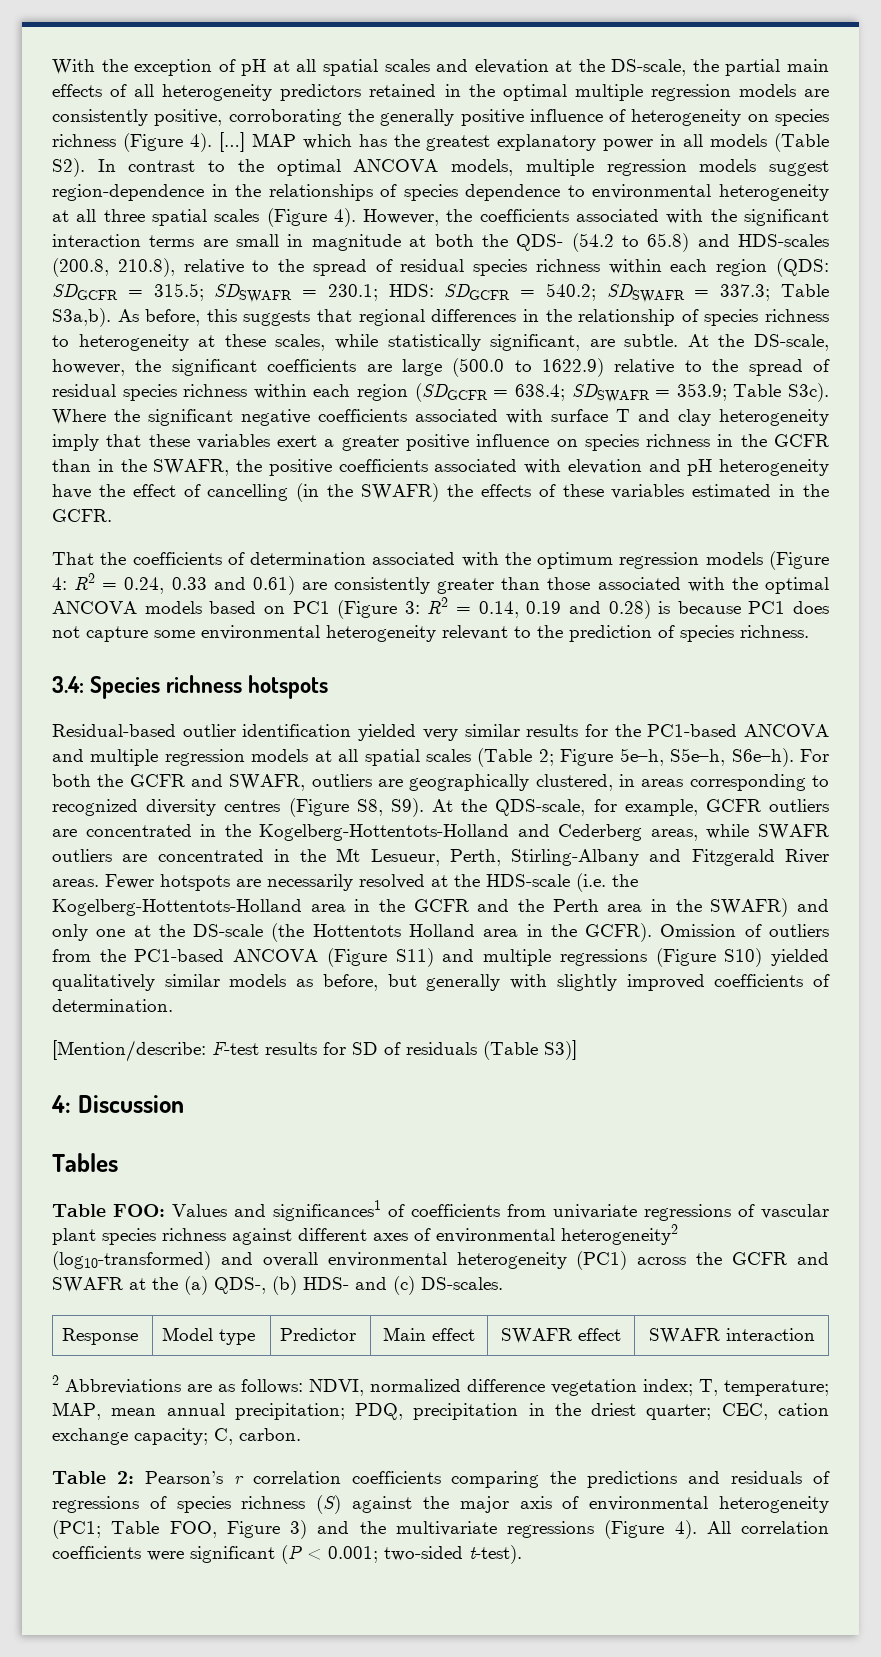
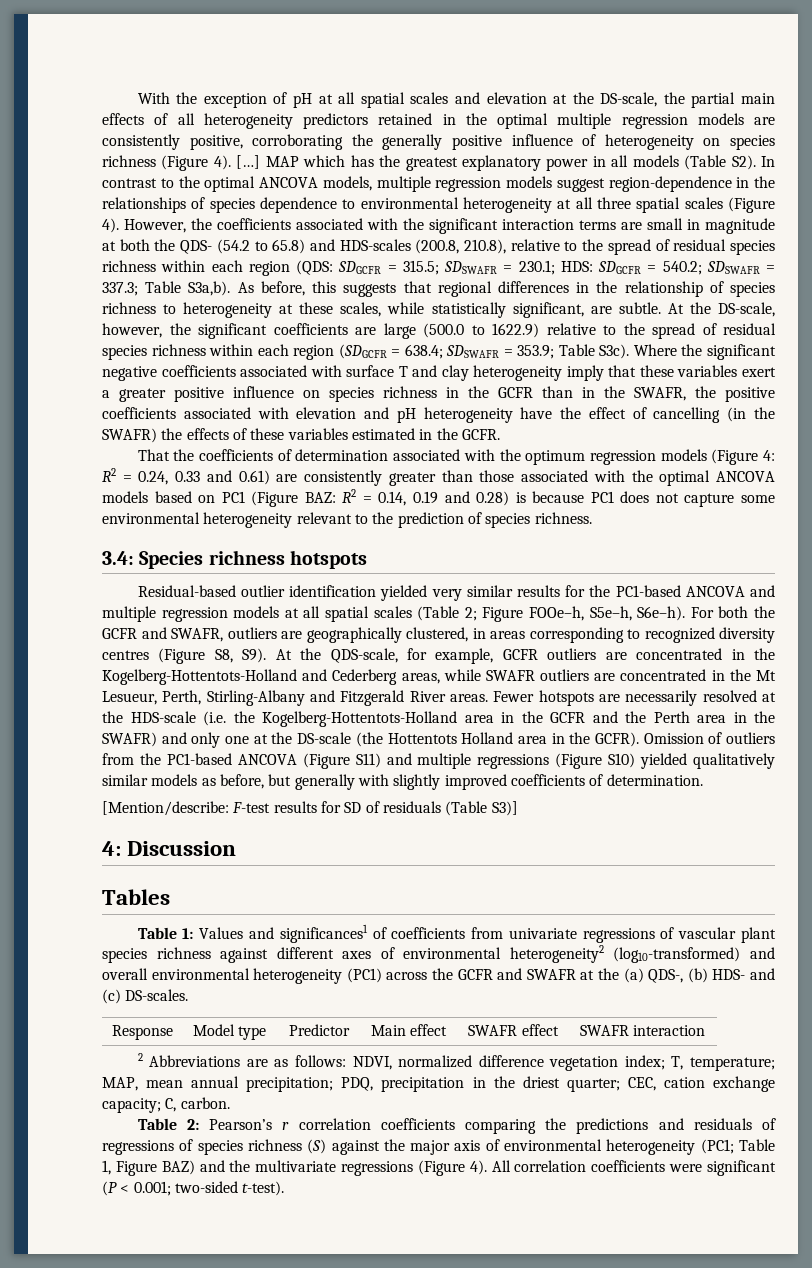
[404,601,420,614] 3: -> [304,492,336,503] BAZ:
[619,748,664,766] 5e–h, -> [529,606,585,621] FOOe–h,
[113,1204,165,1217] FOO: -> [182,928,194,939] 1:
[169,1520,307,1539] FOO, Figure 3) -> [102,1160,195,1176] 1, Figure BAZ)

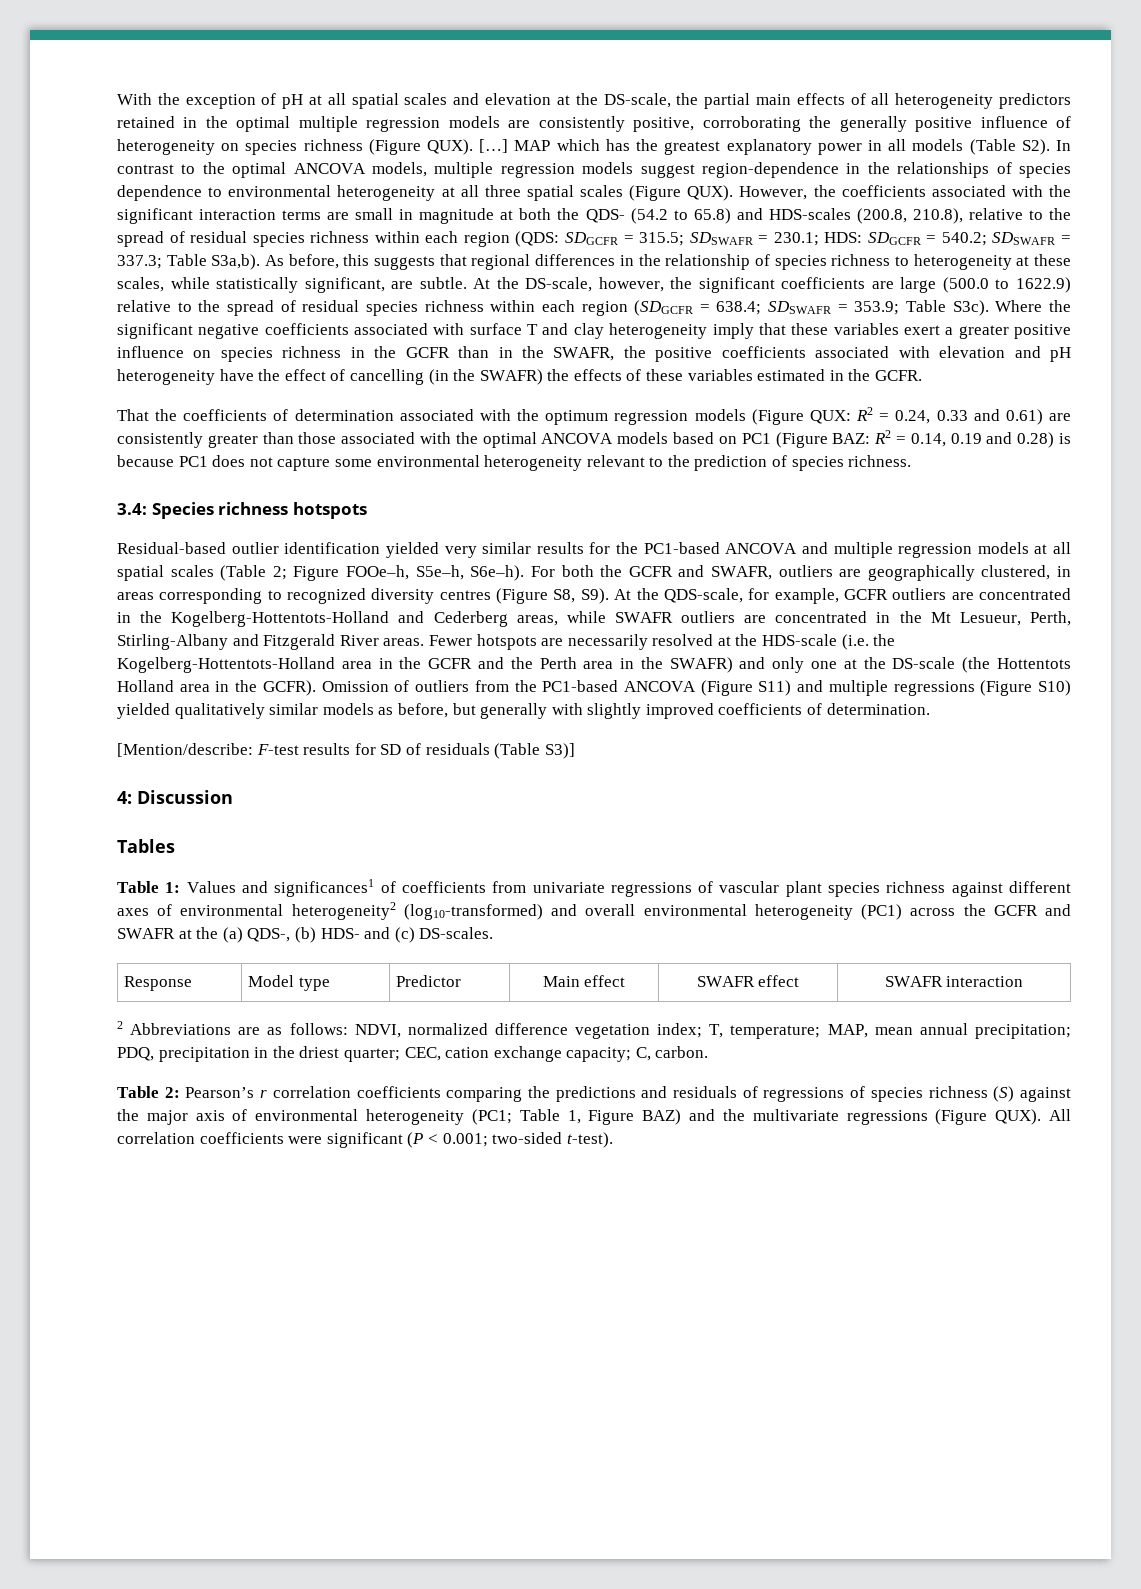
[213,155,231,170] 4). -> [427,139,474,155] QUX).
[102,218,119,233] 4). -> [687,185,734,201] QUX).
[763,450,775,461] 4: -> [809,410,851,424] QUX:
[469,1160,487,1175] 4). -> [995,1109,1042,1125] QUX).

